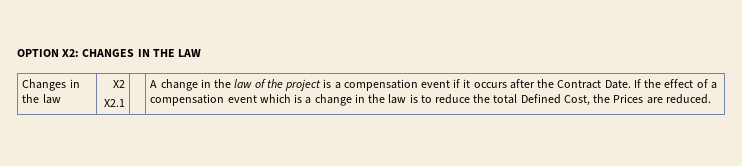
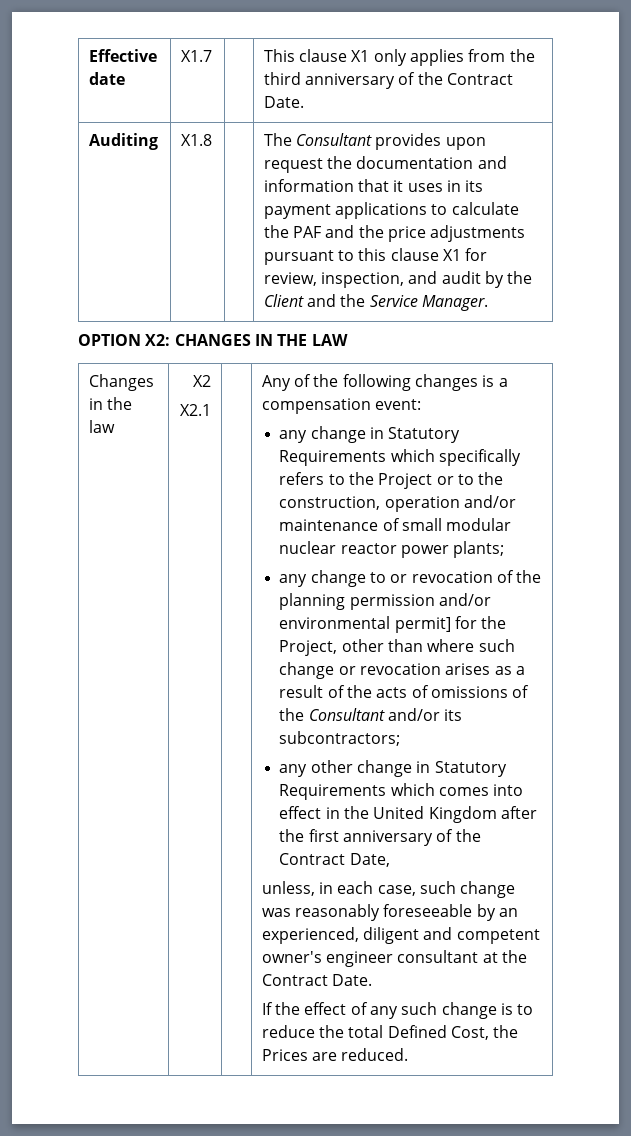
(17, 53) none -> [88,49,157,62] [88,72,125,85] [180,50,212,62] [263,49,535,66] [263,72,514,89] [263,96,304,108] [88,133,158,150] [180,134,212,146] [263,133,486,150] [263,156,507,173] [263,179,484,192] [263,202,519,219] [263,225,526,242] [263,248,488,265] [263,271,533,288] [263,294,489,311] Effective date | X1.7 | | This clause X1 only applies from the third anniversary of the Contract Date. // Auditing | X1.8 | | The Consultant provides upon request the documentation and information that it uses in its payment applications to calculate the PAF and the price adjustments pursuant to this clause X1 for review, inspection, and audit by the Client and the Service Manager. //
[150,79,631,91] A change in the law of the project is a compensation event if it occurs after the Contract Date. -> [261,374,508,391] [261,398,422,414] [279,426,461,443] [279,449,522,466] [279,472,504,489] [279,495,517,512] [279,518,512,531] [279,541,505,558] [279,570,542,587] [279,593,492,610] [279,616,507,633] [279,639,515,656] [279,662,525,679] [279,685,530,698] [279,708,463,721] [279,731,401,746] [279,760,507,777] [279,783,524,800] [279,806,537,823] [279,829,481,846] [279,853,390,867] [261,881,516,898] [261,904,519,921] [261,927,540,944] [261,950,528,967] [261,974,373,986] Any of the following changes is a compensation event: // any change in Statutory Requirements which specifically refers to the Project or to the construction, operation and/or maintenance of small modular nuclear reactor power plants; // any change to or revocation of the planning permission and/or environmental permit] for the Project, other than where such change or revocation arises as a result of the acts of omissions of the Consultant and/or its subcontractors; // any other change in Statutory Requirements which comes into effect in the United Kingdom after the first anniversary of the Contract Date, // unless, in each case, such change was reasonably foreseeable by an experienced, diligent and competent owner's engineer consultant at the Contract Date. //
[710,82,717,89] [150,94,407,106] a compensation event which is a change in the law -> [370,1002,497,1019] any such change

